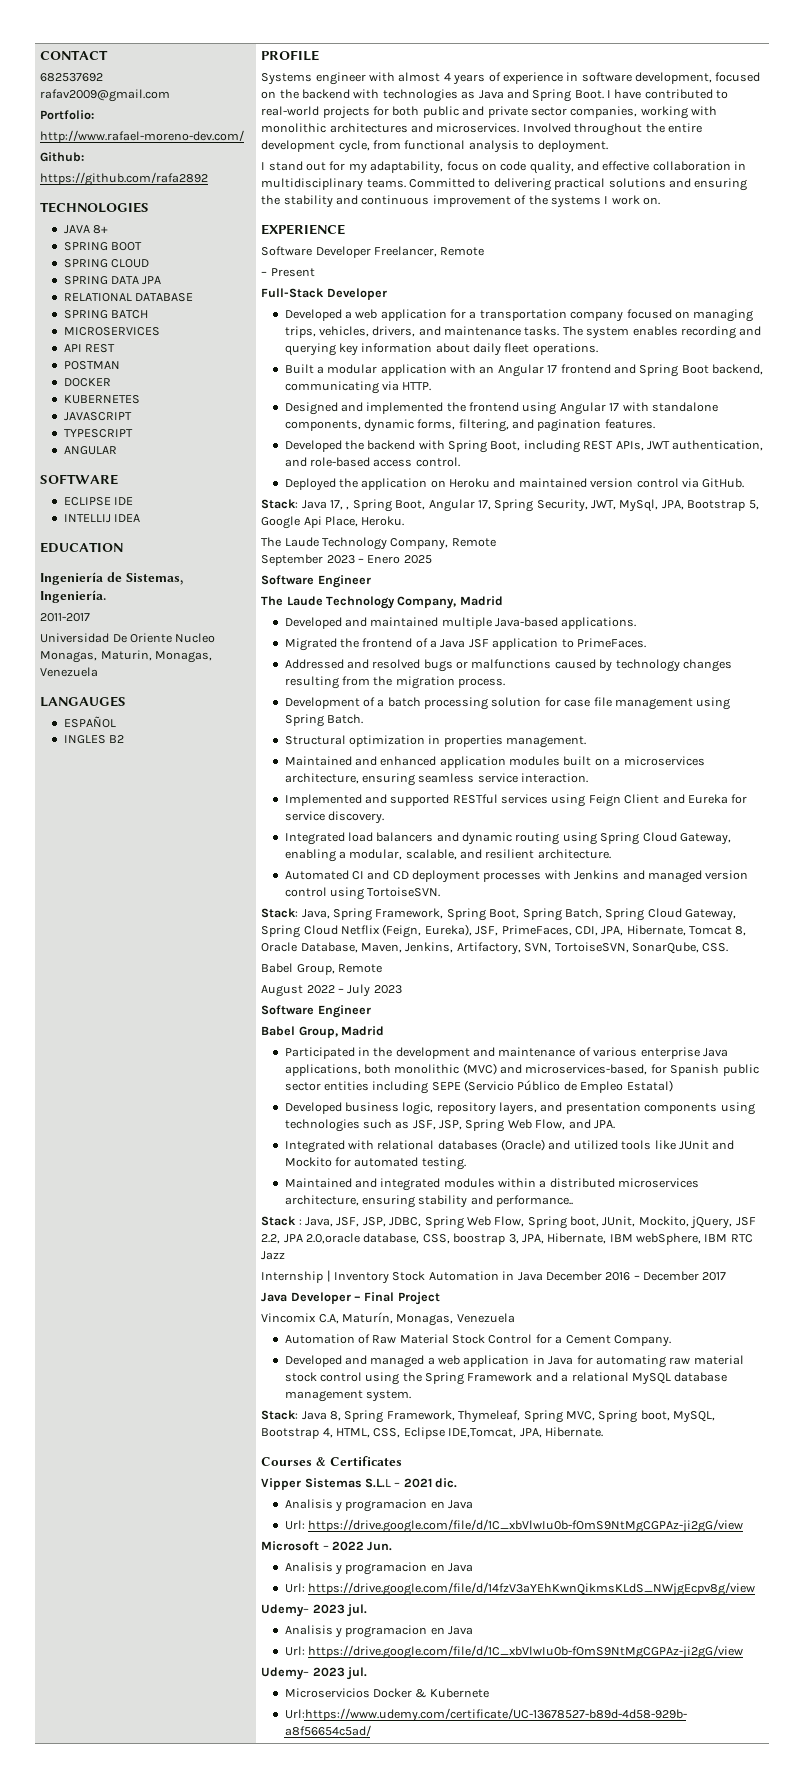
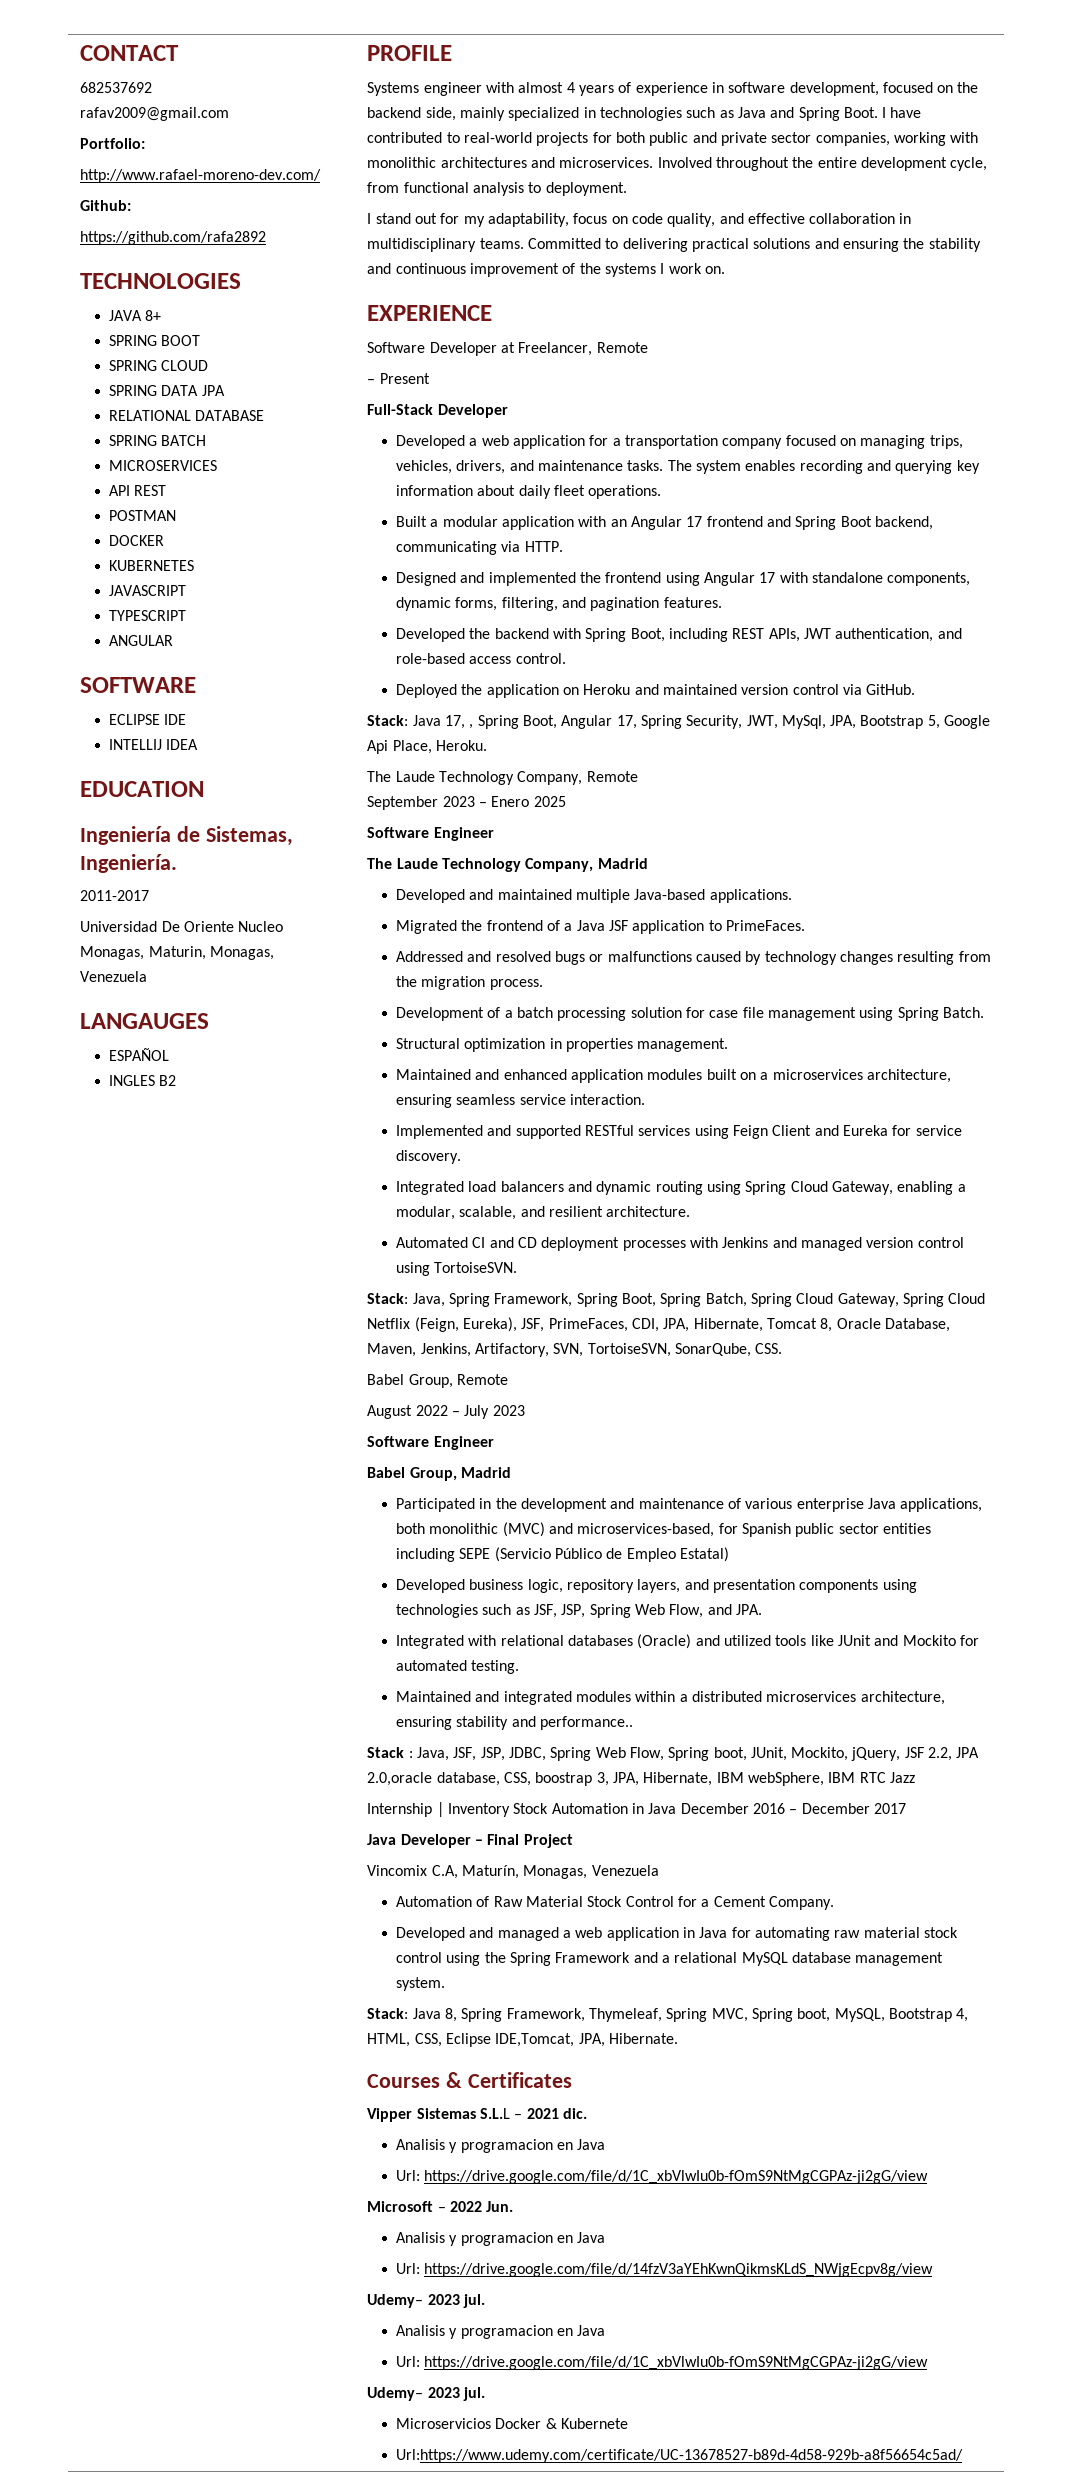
[353,89,458,102] with technologies -> [425,107,716,121] side, mainly specialized in technologies such
(371, 252) none -> [500,342,515,353] at

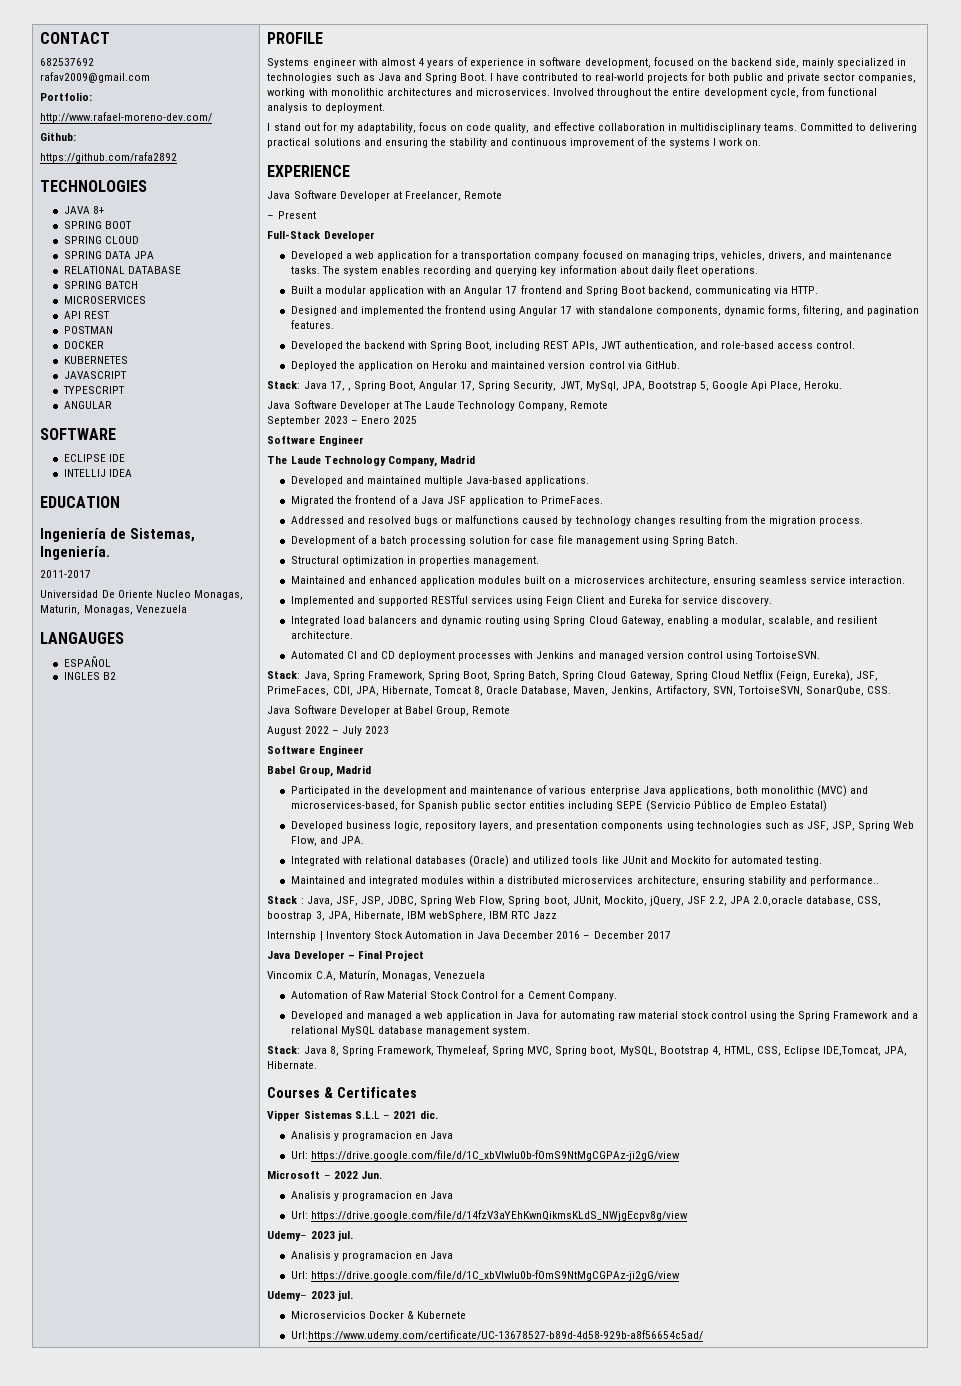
(493, 313) none -> [267,191,291,199] Java
(487, 745) none -> [267,400,402,411] Java Software Developer at
(783, 1348) none -> [267,705,402,716] Java Software Developer at

